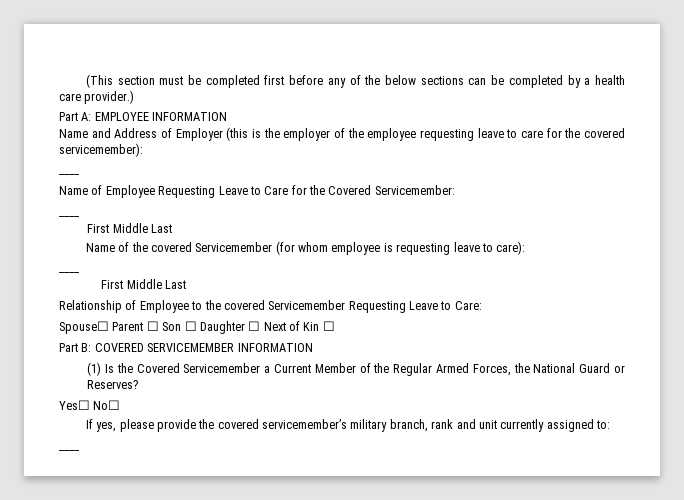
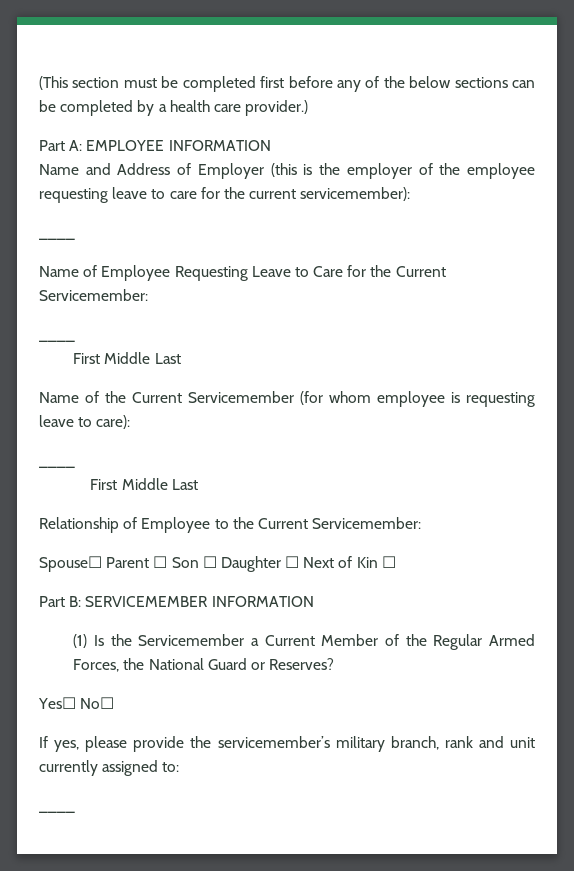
[584,128,626,138] covered -> [249,189,297,199] current
[328,185,372,195] Covered -> [395,266,446,277] Current
[150,242,192,252] covered -> [132,392,182,403] Current
[223,300,482,313] covered Servicemember Requesting Leave to Care: -> [257,517,422,529] Current Servicemember:
[94,343,144,352] COVERED -> (82, 601) none
[136,363,180,373] Covered -> (132, 640) none
[217,419,259,429] covered -> (212, 742) none

